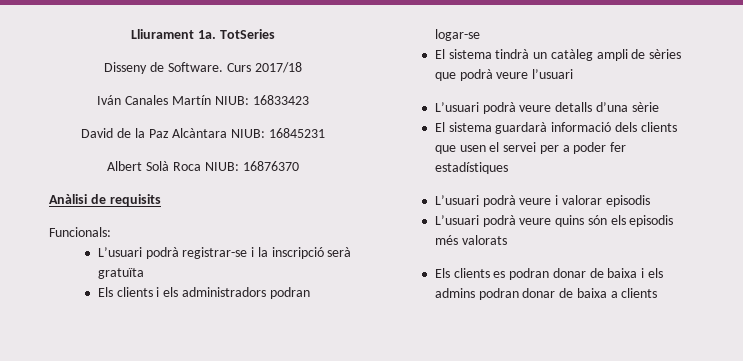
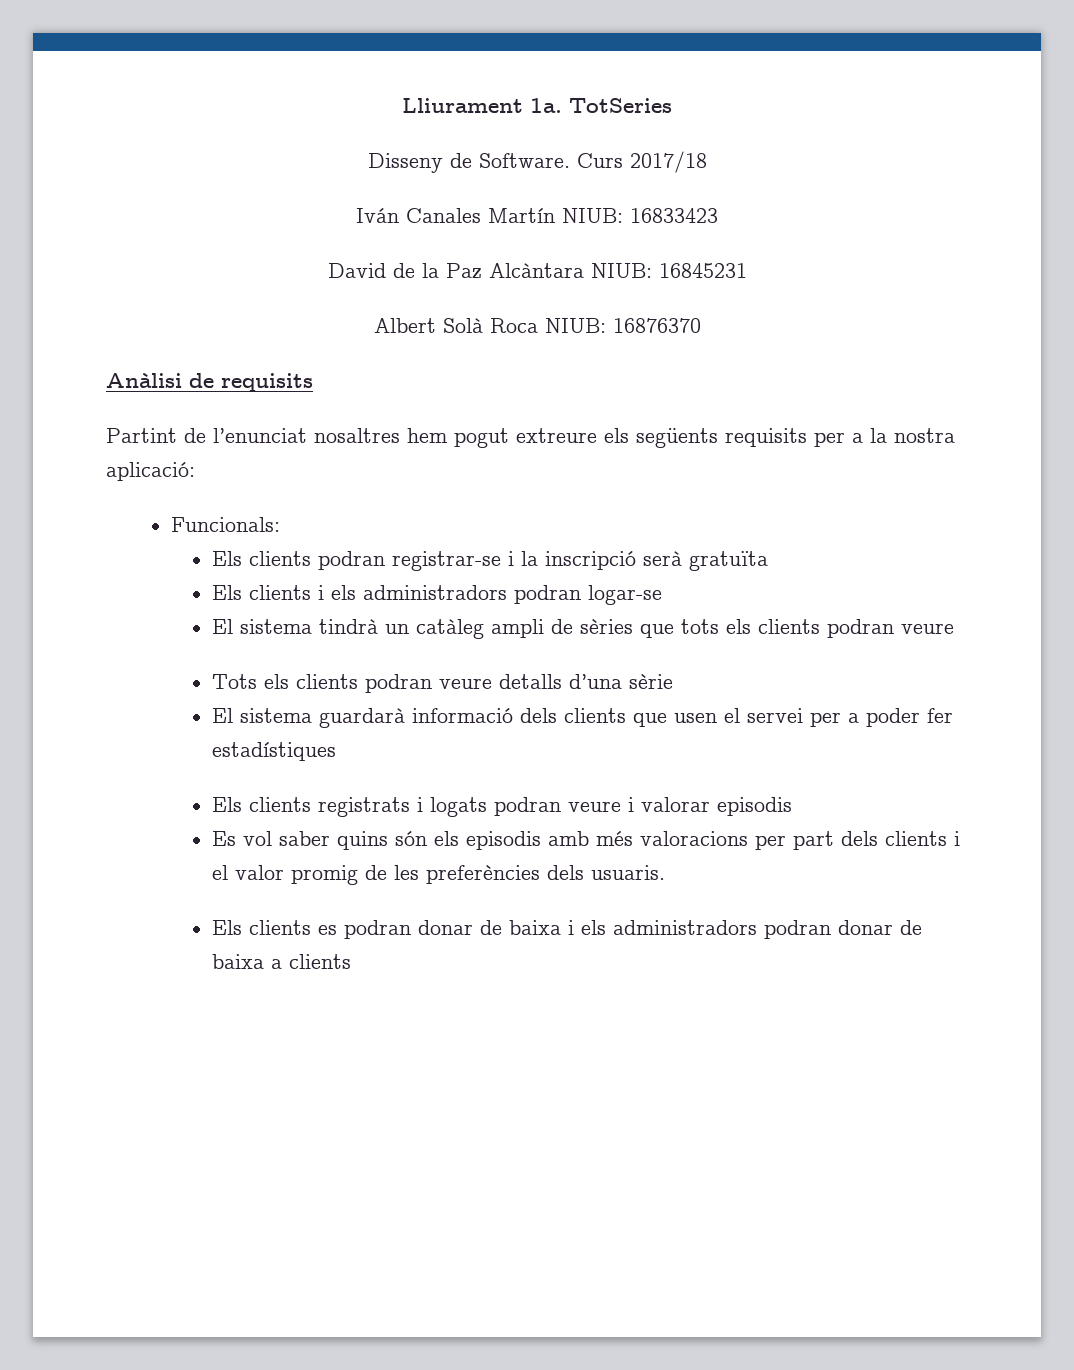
[49,227,111,237] [97,247,179,259] Funcionals: // L’usuari podrà -> [106,428,955,448] [106,462,195,481] [170,517,280,532] [212,551,386,570] Partint de l’enunciat nosaltres hem pogut extreure els següents requisits per a la nostra aplicació: // Funcionals: // Els clients podran
[459,69,574,81] [434,102,516,114] podrà veure l’usuari // L’usuari podrà -> [681,619,955,638] [212,674,433,693] tots els clients podran veure // Tots els clients podran
[434,195,516,207] L’usuari podrà -> [212,797,562,817] Els clients registrats i logats podran
[434,215,552,227] L’usuari podrà veure -> [212,831,331,846] Es vol saber
[434,235,507,245] més valorats -> [548,831,961,850] [212,865,666,885] amb més valoracions per part dels clients i el valor promig de les preferències dels usuaris.
[434,288,475,298] admins -> [613,920,758,935] administradors

